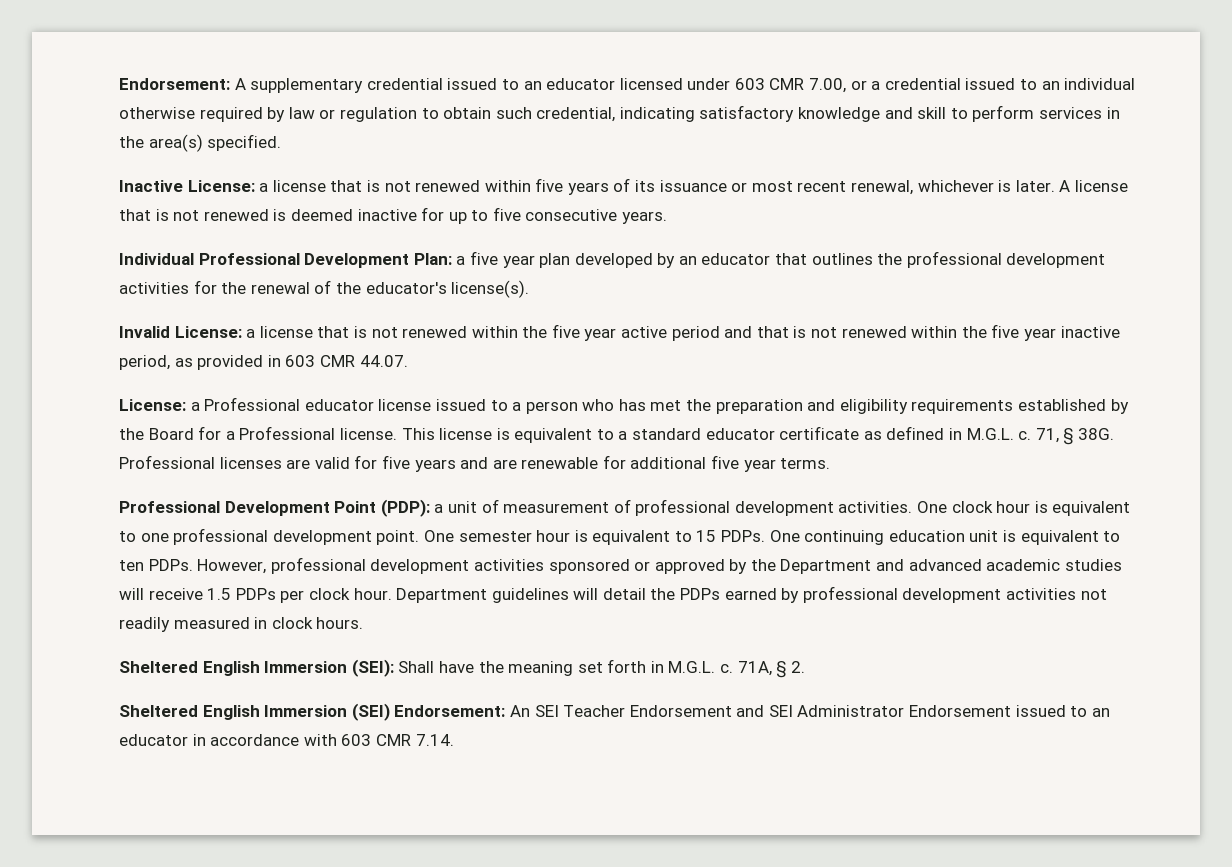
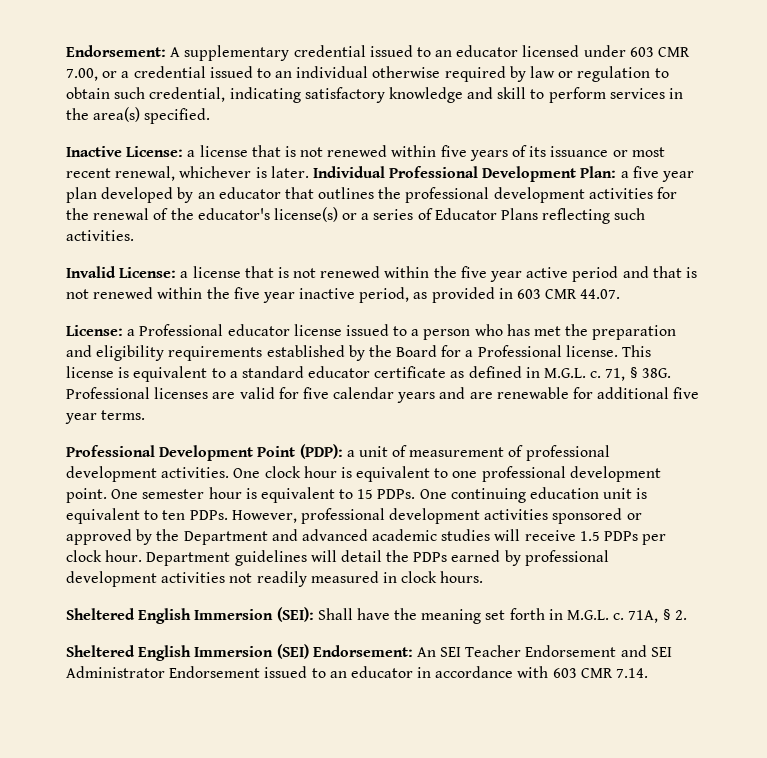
[1059,180,1128,192] [119,207,668,224] A license that is not renewed is deemed inactive for up to five consecutive years. // -> (309, 172) none
[451,280,530,298] license(s). -> [273,207,646,224] [66,230,134,241] license(s) or a series of Educator Plans reflecting such activities.
(410, 462) none -> [333,387,395,399] calendar

